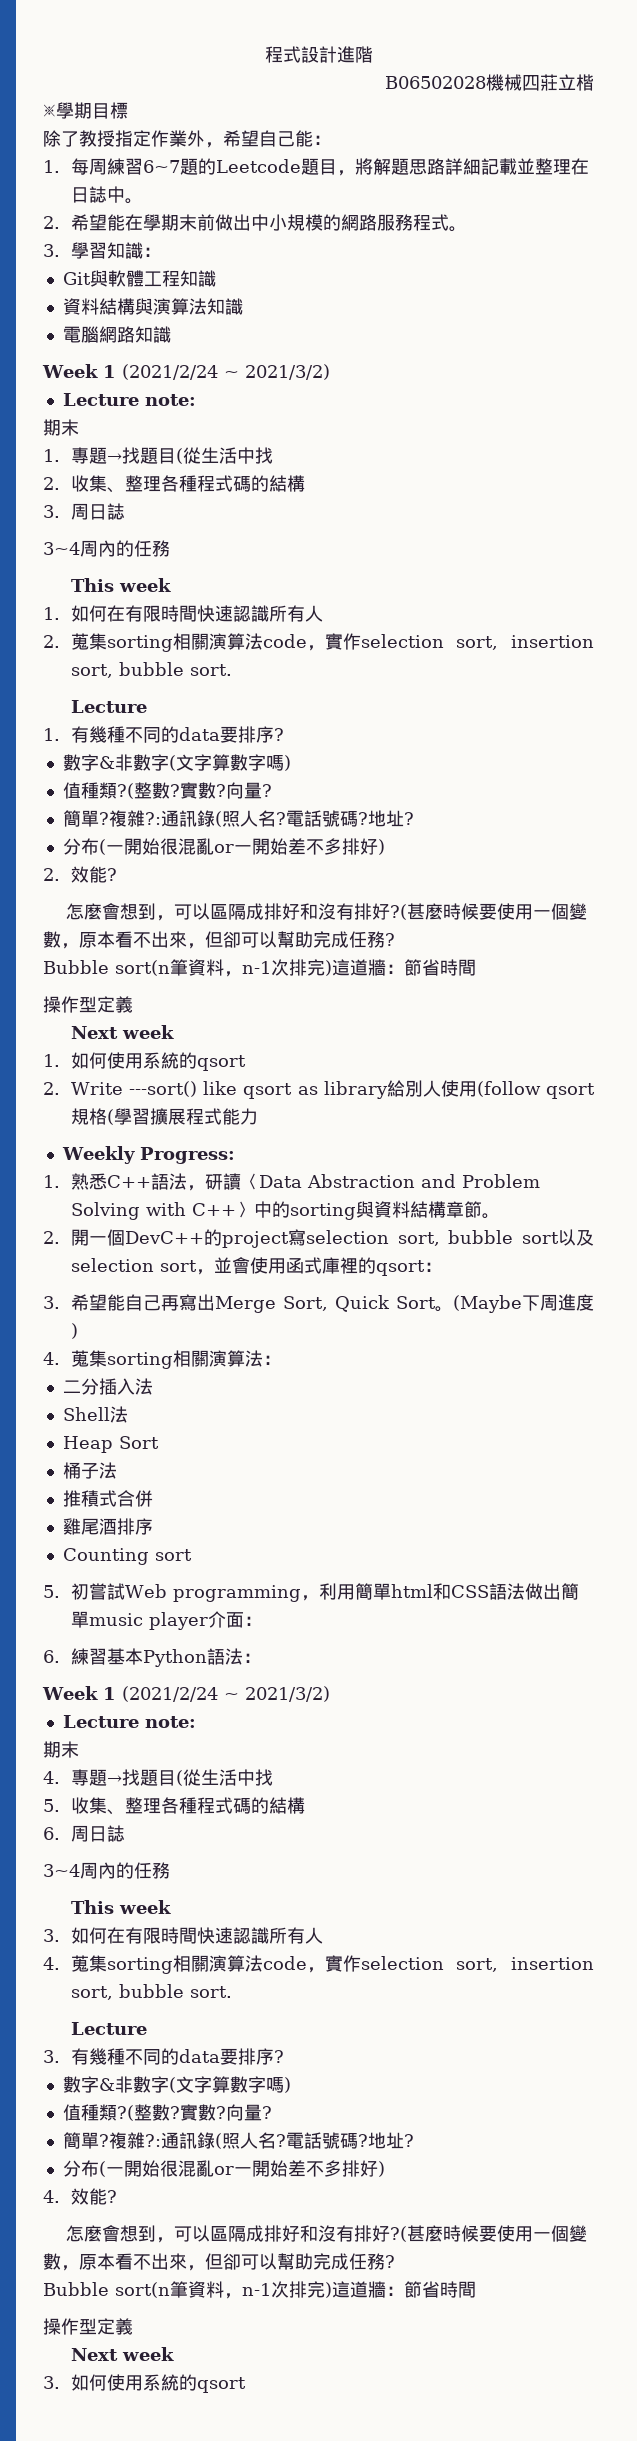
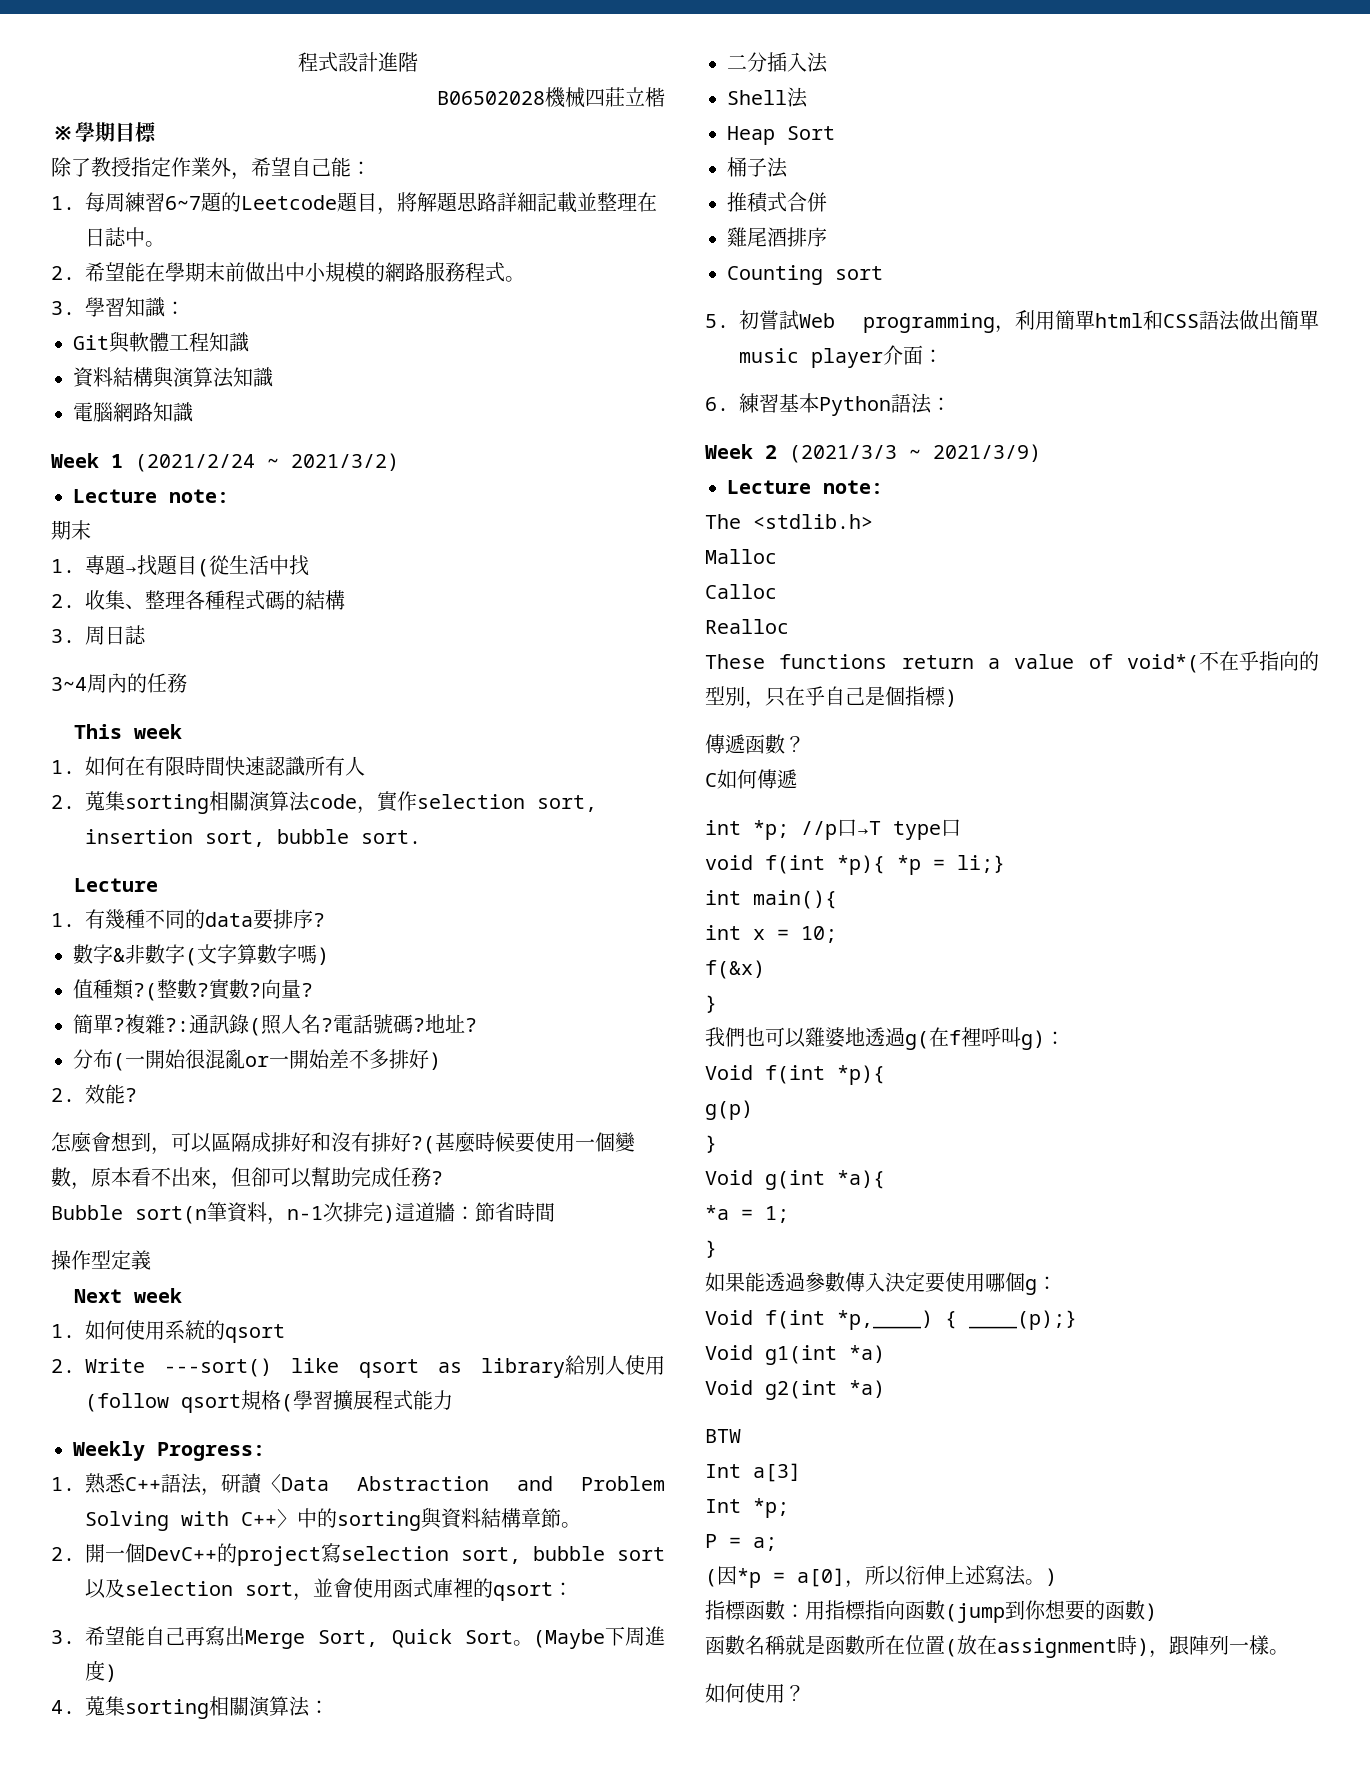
[102,1686,330,1702] [62,1715,196,1728] [43,1741,79,1758] [43,1769,273,1786] [43,1797,305,1815] [43,1825,125,1842] [43,1862,170,1879] [70,1900,171,1914] [43,1927,323,1944] [43,1955,594,1974] [70,1984,232,2000] [70,2022,147,2035] [43,2048,284,2065] [62,2076,291,2093] [62,2104,272,2121] [62,2132,414,2149] [62,2160,385,2177] [43,2188,117,2205] [66,2225,588,2243] [43,2253,395,2271] [43,2281,476,2299] [43,2318,133,2335] [70,2347,174,2361] [43,2374,246,2393] 1 (2021/2/24 ~ 2021/3/2) // Lecture note: // 期末 // 4.專題→找題目(從生活中找 // 5.收集、整理各種程式碼的結構 // 6.周日誌 // 3~4周內的任務 // This week // 3.如何在有限時間快速認識所有人 // 4.蒐集sorting相關演算法code，實作selection sort, insertion sort, bubble sort. // Lecture // 3.有幾種不同的data要排序? // 數字&非數字(文字算數字嗎) // 值種類?(整數?實數?向量? // 簡單?複雜?:通訊錄(照人名?電話號碼?地址? // 分布(一開始很混亂or一開始差不多排好) // 4.效能? // 怎麼會想到，可以區隔成排好和沒有排好?(甚麼時候要使用一個變數，原本看不出來，但卻可以幫助完成任務? // Bubble sort(n筆資料，n-1次排完)這道牆：節省時間 // 操作型定義 // Next week // 3.如何使用系統的qsort -> [765,444,1041,463] [727,480,883,494] [705,514,873,529] [705,549,777,564] [705,584,777,599] [705,619,789,634] [705,651,1319,673] [705,686,957,709] [705,734,805,754] [705,769,797,789] [705,819,961,840] [705,855,1005,875] [705,890,837,909] [705,925,837,943] [705,960,765,979] [705,995,717,1013] [705,1027,1065,1050] [705,1065,885,1085] [705,1100,753,1120] [705,1135,717,1153] [705,1170,885,1190] [705,1205,789,1223] [705,1240,717,1258] [705,1272,1057,1295] [705,1310,1077,1330] [705,1345,885,1365] [705,1380,885,1400] [705,1429,741,1443] [705,1463,801,1482] [705,1498,789,1518] [705,1534,777,1551] [705,1565,1057,1588] [705,1600,1157,1623] [705,1635,1289,1658] [705,1683,805,1703] 2 (2021/3/3 ~ 2021/3/9) // Lecture note: // The <stdlib.h> // Malloc // Calloc // Realloc // These functions return a value of void*(不在乎指向的型別，只在乎自己是個指標) // 傳遞函數？ // C如何傳遞 // int *p; //p口→T type口 // void f(int *p){ *p = li;} // int main(){ // int x = 10; // f(&x) // } // 我們也可以雞婆地透過g(在f裡呼叫g)： // Void f(int *p){ // g(p) // } // Void g(int *a){ // *a = 1; // } // 如果能透過參數傳入決定要使用哪個g： // Void f(int *p,____) { ____(p);} // Void g1(int *a) // Void g2(int *a) // BTW // Int a[3] // Int *p; // P = a; // (因*p = a[0]，所以衍伸上述寫法。) // 指標函數：用指標指向函數(jump到你想要的函數) // 函數名稱就是函數所在位置(放在assignment時)，跟陣列一樣。 // 如何使用？

